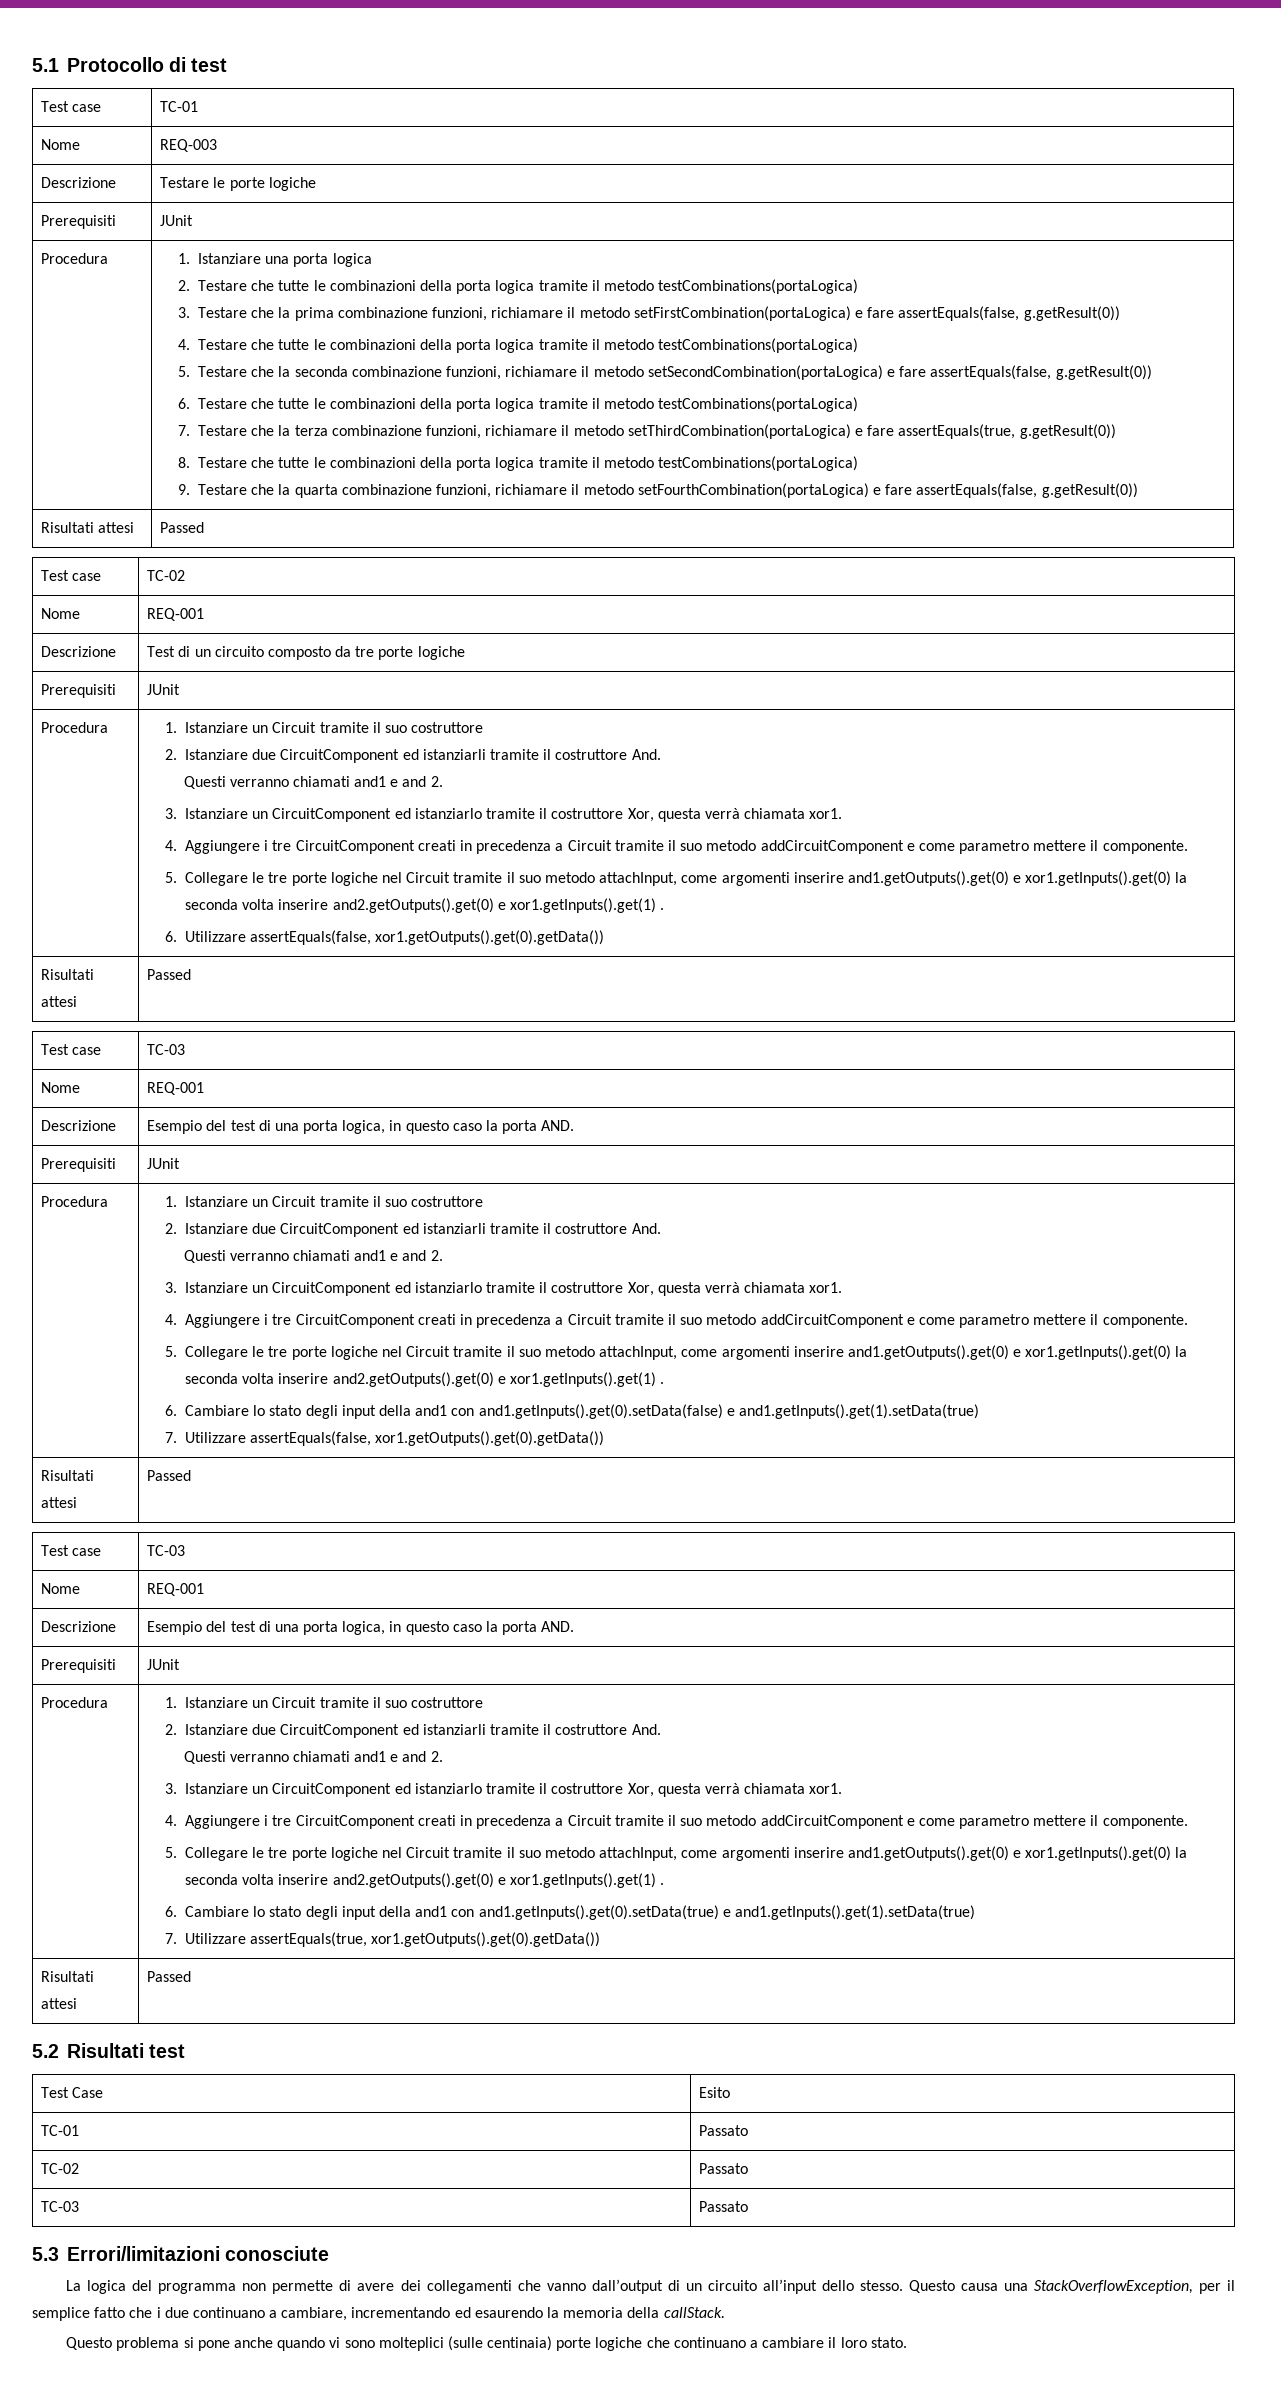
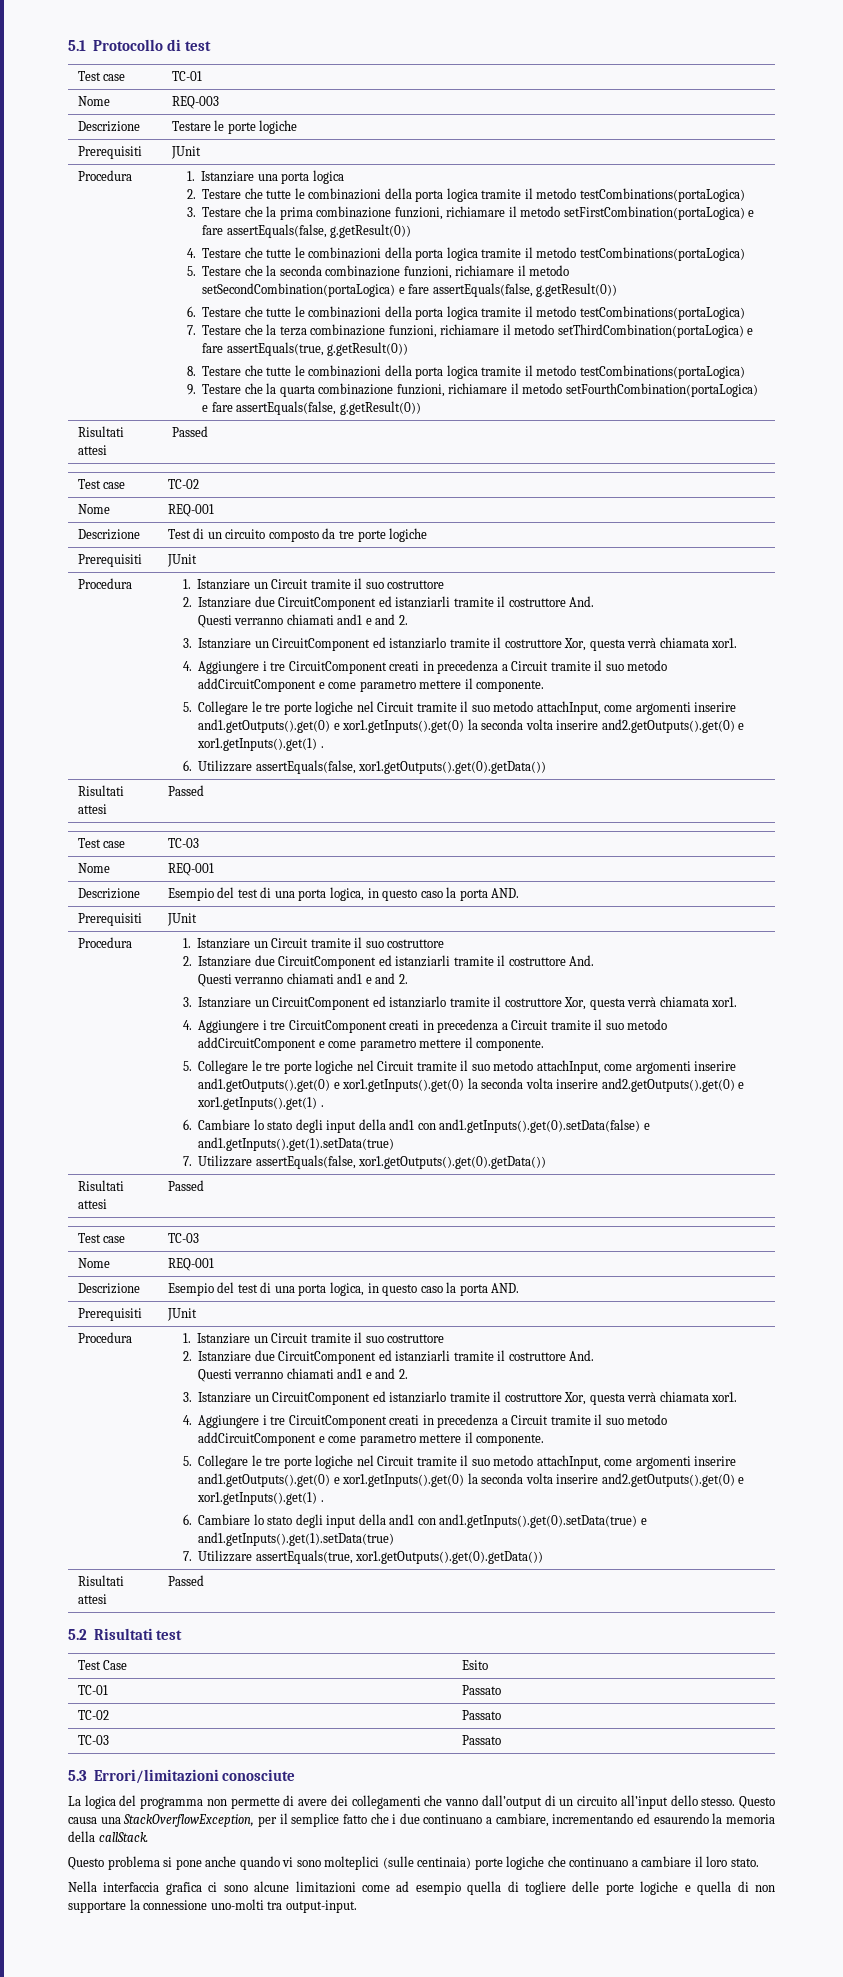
(907, 2342) none -> [68,1881,776,1895] [68,1899,357,1913] // Nella interfaccia grafica ci sono alcune limitazioni come ad esempio quella di togliere delle porte logiche e quella di non supportare la connessione uno-molti tra output-input.

